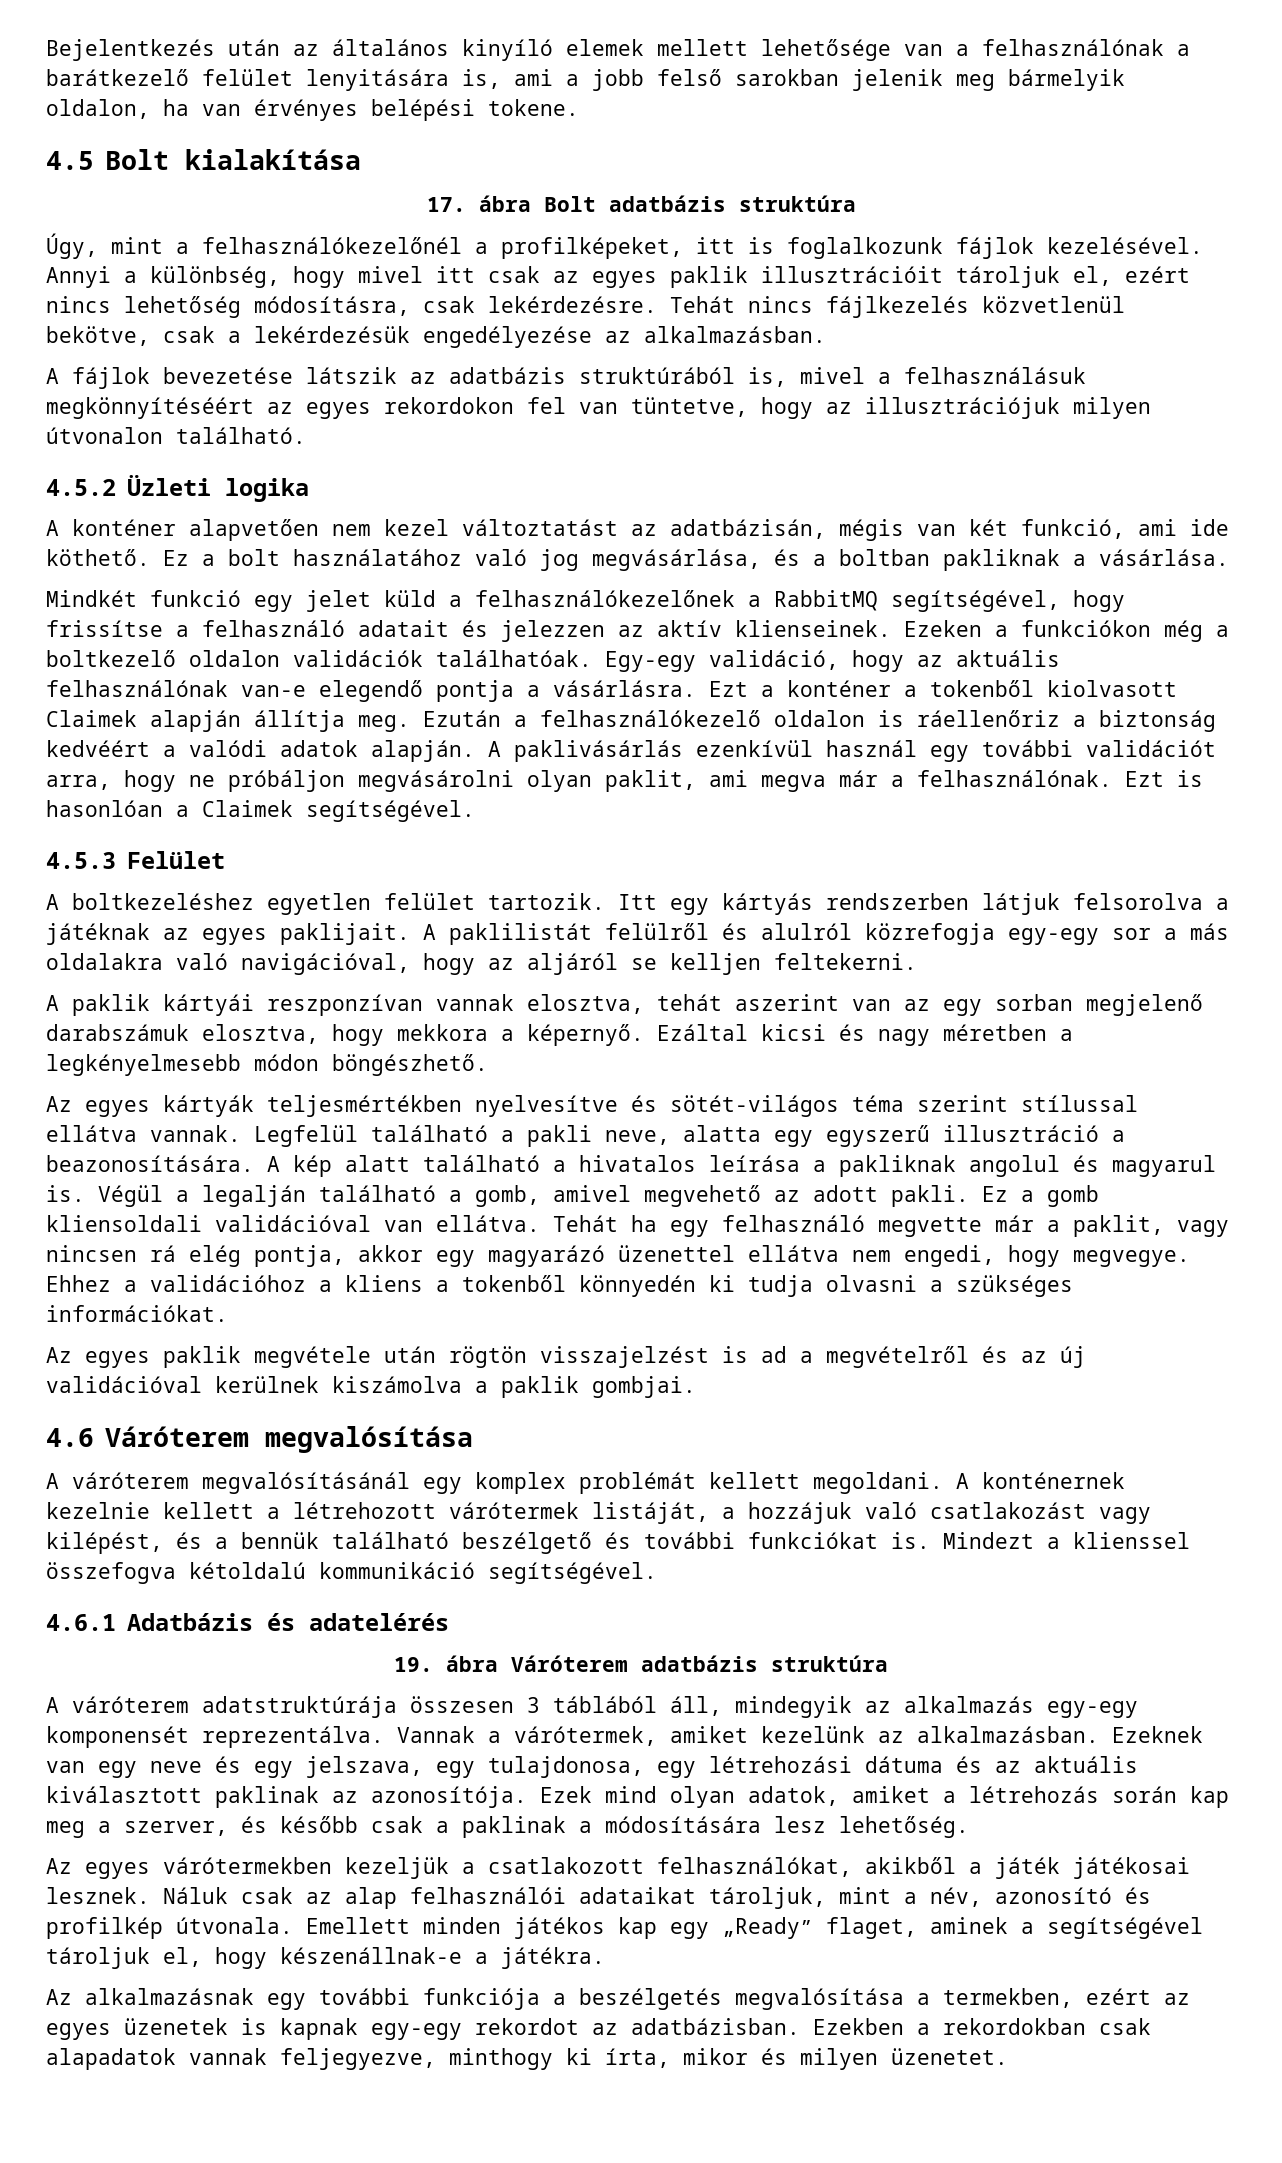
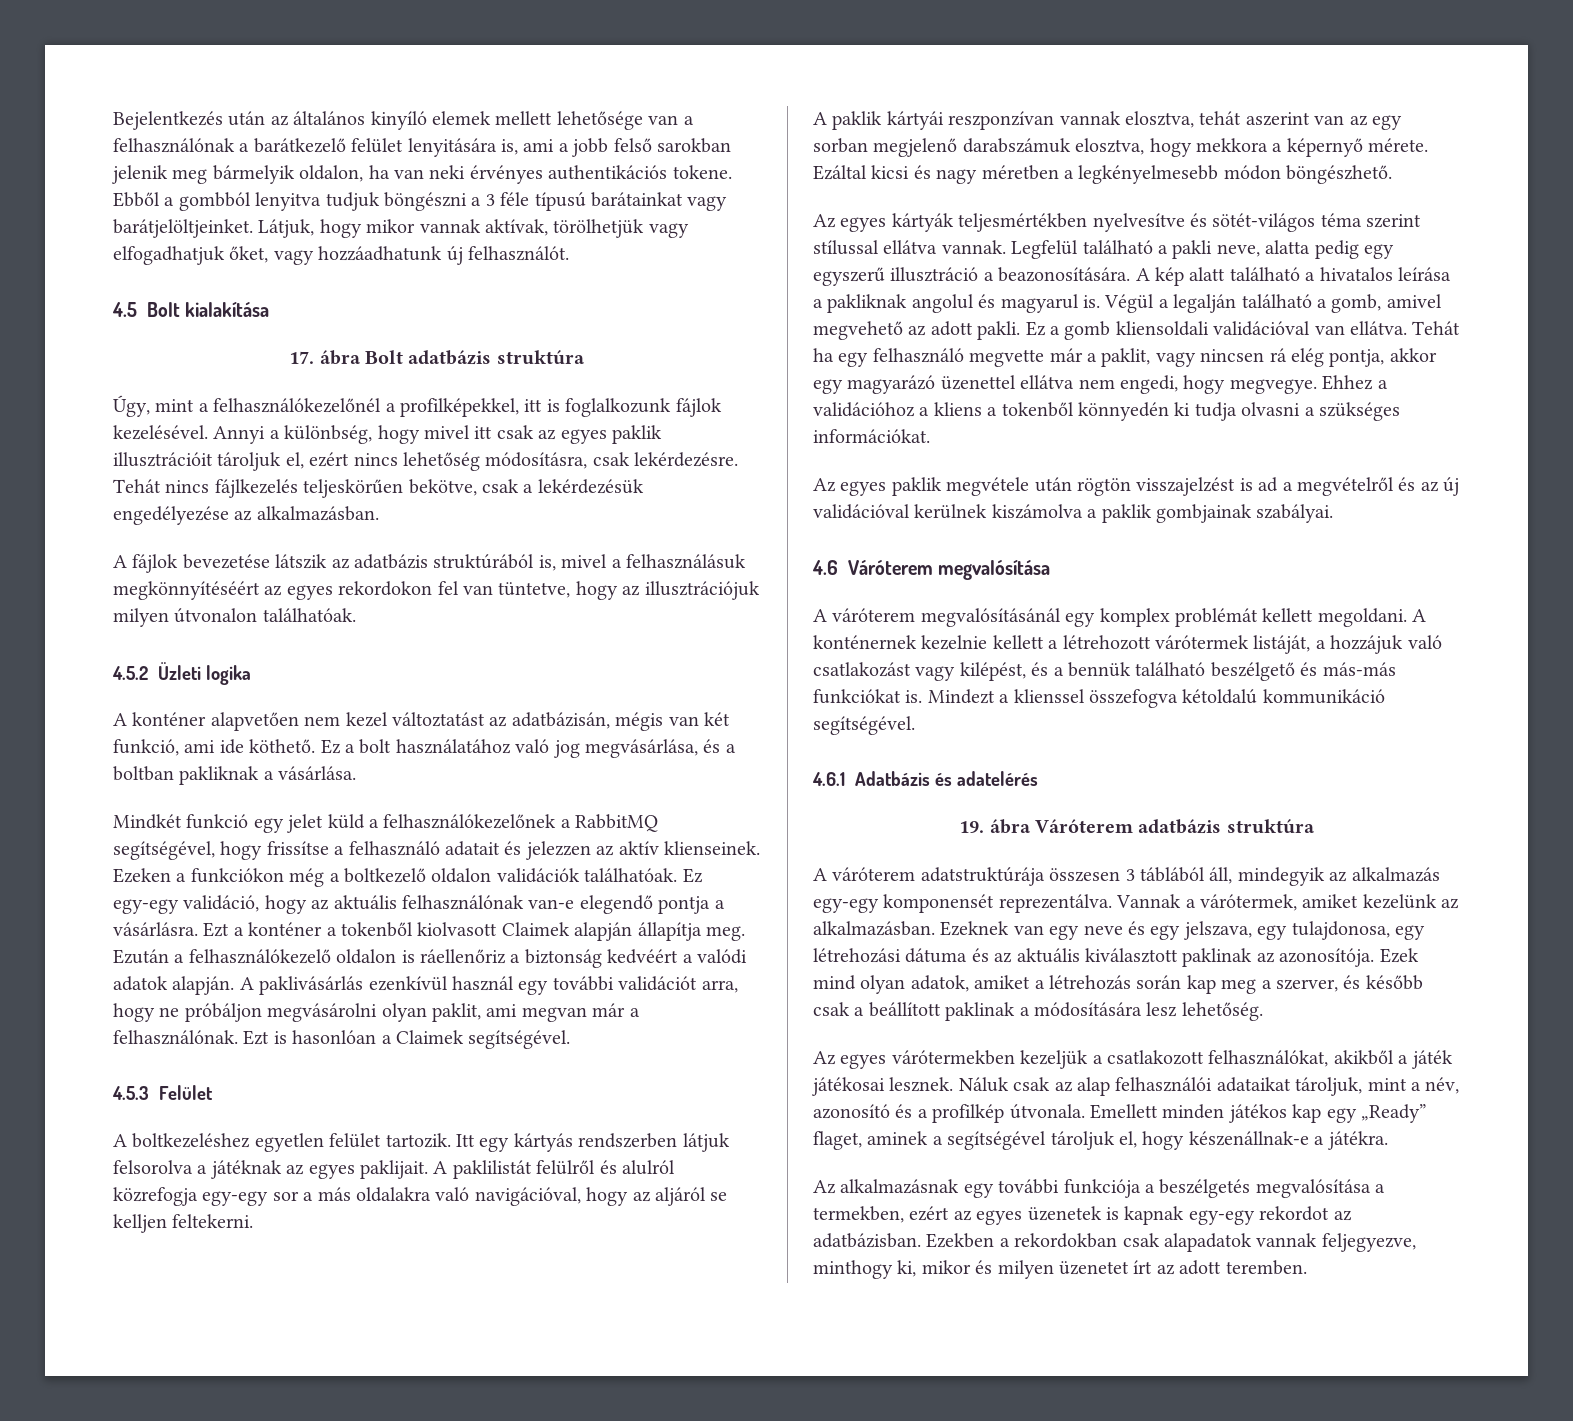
[254,99,579,121] érvényes belépési tokene. -> [429,165,732,184] [113,192,728,211] [113,219,689,238] [113,246,569,265] neki érvényes authentikációs tokene. Ebből a gombból lenyitva tudjuk böngészni a 3 féle típusú barátainkat vagy barátjelöltjeinket. Látjuk, hogy mikor vannak aktívak, törölhetjük vagy elfogadhatjuk őket, vagy hozzáadhatunk új felhasználót.
[501,237,683,259] profilképeket, -> [400,398,519,417] profilképekkel,
[982,296,1125,313] közvetlenül -> [303,479,404,498] teljeskörűen
[176,427,306,444] található. -> [262,608,356,622] találhatóak.
[605,651,696,672] Egy-egy -> [682,868,703,883] [113,899,179,914] Ez egy-egy
[254,710,345,732] állítja -> [637,922,702,941] állapítja
[761,775,826,792] megva -> [521,1007,587,1022] megvan
[527,1024,644,1046] képernyő. -> [1286,138,1429,157] képernyő mérete.
(761, 1133) none -> [1314,240,1359,259] pedig
[592,1376,696,1398] gombjai. -> [1156,504,1334,523] gombjainak szabályai.
[644,1532,735,1549] további -> [1322,662,1396,676] más-más
(449, 1827) none -> [868,1002,941,1017] beállított
(1151, 1895) none -> [917,1109,928,1118] a
[566,2048,670,2068] ki írta, -> [897,1260,917,1277] ki,
[891,2048,1008,2065] üzenetet. -> [1059,1260,1307,1275] üzenetet írt az adott teremben.

